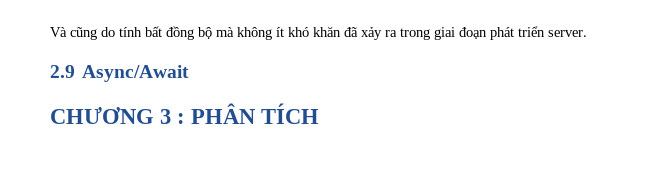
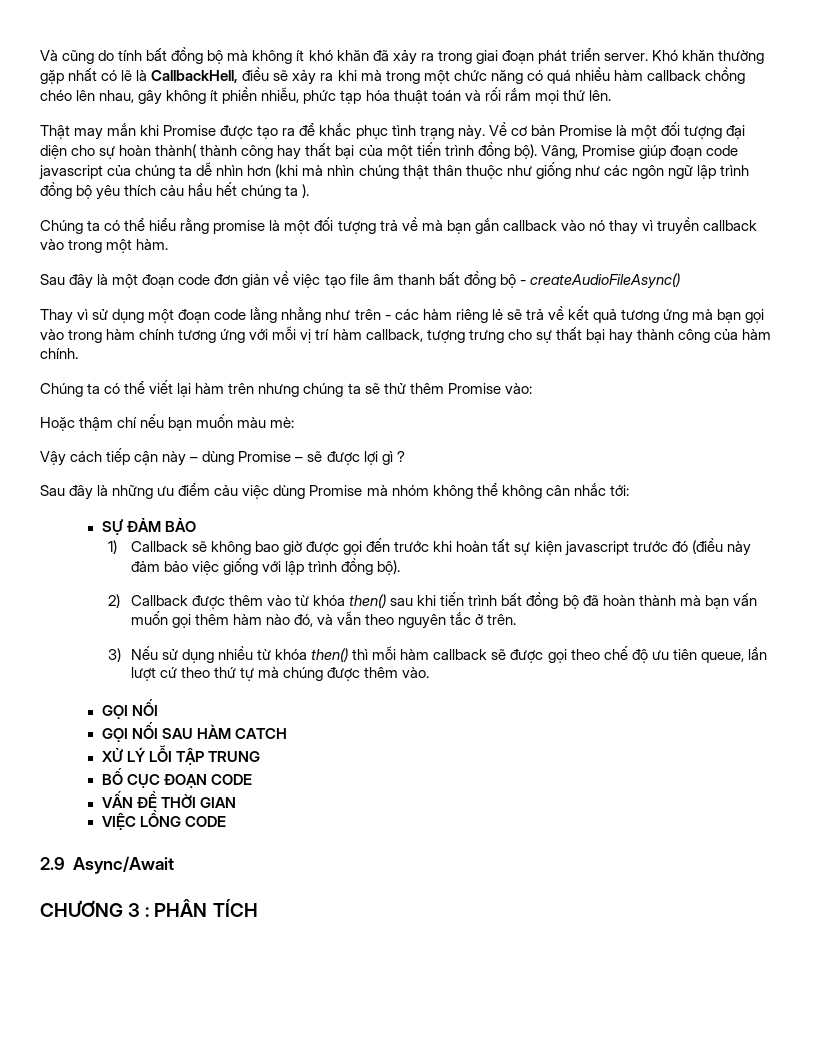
(587, 33) none -> [652,50,765,64] [40,67,746,85] [40,87,611,105] [40,122,746,140] [40,142,738,160] [39,162,750,180] [40,182,310,200] [40,217,758,235] [40,239,169,253] [40,271,680,289] [40,306,765,324] [40,326,772,344] [40,348,78,359] [40,380,532,397] [40,414,295,431] [40,448,405,466] [40,483,629,500] [101,517,197,536] [108,538,751,556] [130,558,401,575] [108,592,757,609] [130,611,517,629] [108,646,767,663] [130,667,430,681] [101,699,158,720] [101,722,288,743] [101,745,261,766] [101,768,253,789] [101,791,237,808] [101,810,227,831] Khó khăn thường gặp nhất có lẽ là CallbackHell, điều sẽ xảy ra khi mà trong một chức năng có quá nhiều hàm callback chồng chéo lên nhau, gây không ít phiền nhiễu, phức tạp hóa thuật toán và rối rắm mọi thứ lên. // Thật may mắn khi Promise được tạo ra để khắc phục tình trạng này. Về cơ bản Promise là một đối tượng đại diện cho sự hoàn thành( thành công hay thất bại của một tiến trình đồng bộ). Vâng, Promise giúp đoạn code javascript của chúng ta dễ nhìn hơn (khi mà nhìn chúng thật thân thuộc như giống như các ngôn ngữ lập trình đồng bộ yêu thích cảu hầu hết chúng ta ). // Chúng ta có thể hiểu rằng promise là một đối tượng trả về mà bạn gắn callback vào nó thay vì truyền callback vào trong một hàm. // Sau đây là một đoạn code đơn giản về việc tạo file âm thanh bất đồng bộ - createAudioFileAsync() // Thay vì sử dụng một đoạn code lằng nhằng như trên - các hàm riêng lẻ sẽ trả về kết quả tương ứng mà bạn gọi vào trong hàm chính tương ứng với mỗi vị trí hàm callback, tượng trưng cho sự thất bại hay thành công của hàm chính. // Chúng ta có thể viết lại hàm trên nhưng chúng ta sẽ thử thêm Promise vào: // Hoặc thậm chí nếu bạn muốn màu mè: // Vậy cách tiếp cận này – dùng Promise – sẽ được lợi gì ? // Sau đây là những ưu điểm cảu việc dùng Promise mà nhóm không thể không cân nhắc tới: // SỰ ĐẢM BẢO // 1) Callback sẽ không bao giờ được gọi đến trước khi hoàn tất sự kiện javascript trước đó (điều này đảm bảo việc giống với lập trình đồng bộ). // 2) Callback được thêm vào từ khóa then() sau khi tiến trình bất đồng bộ đã hoàn thành mà bạn vấn muốn gọi thêm hàm nào đó, và vẫn theo nguyên tắc ở trên. // 3) Nếu sử dụng nhiều từ khóa then() thì mỗi hàm callback sẽ được gọi theo chế độ ưu tiên queue, lần lượt cứ theo thứ tự mà chúng được thêm vào. // GỌI NỐI // GỌI NỐI SAU HÀM CATCH // XỬ LÝ LỖI TẬP TRUNG // BỐ CỤC ĐOẠN CODE // VẤN ĐỀ THỜI GIAN // VIỆC LỒNG CODE

